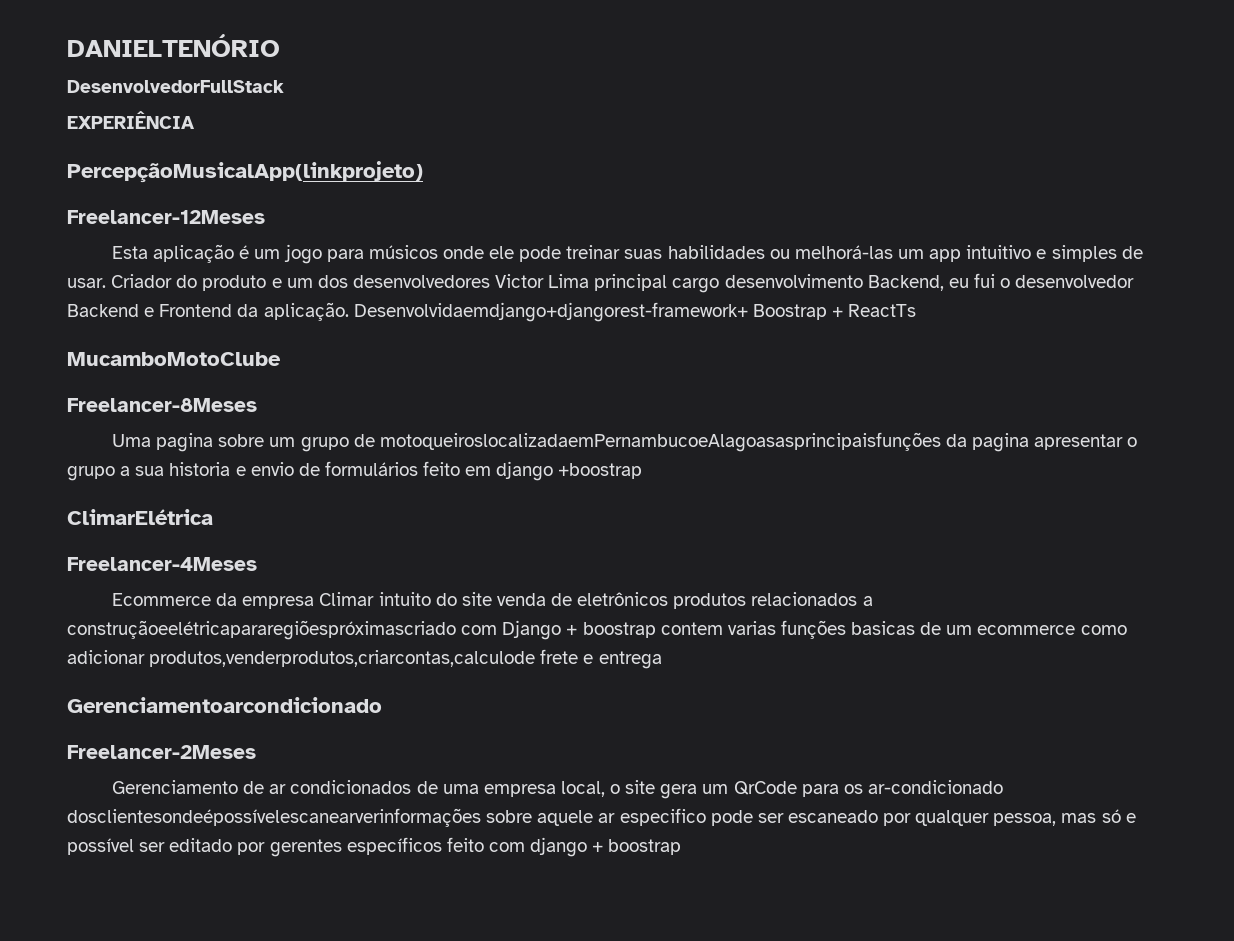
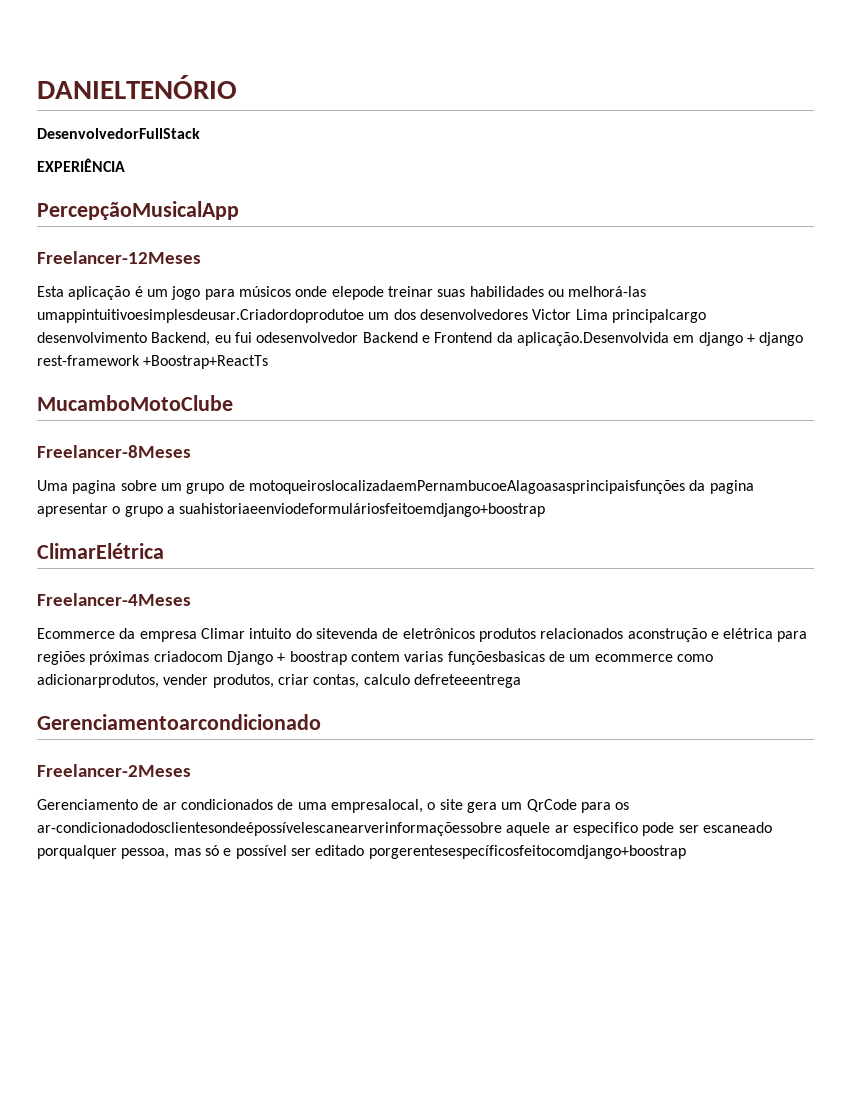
[67,161,423,183] PercepçãoMusicalApp(linkprojeto) -> [37,201,239,220] PercepçãoMusicalApp
[489,246,562,262] ele pode -> [331,286,384,300] elepode
[898,245,1143,262] [67,274,282,291] um app intuitivo e simples de usar. Criador do produto e -> [37,309,364,323] umappintuitivoesimplesdeusar.Criadordoprodutoe
[594,274,720,293] principal cargo -> [611,309,706,323] principalcargo
[1000,275,1135,288] o desenvolvedor -> [256,332,359,343] odesenvolvedor
[263,302,917,322] aplicação. Desenvolvidaemdjango+djangorest-framework+ Boostrap + ReactTs -> [516,332,804,346] [37,355,269,369] aplicação.Desenvolvida em django + django rest-framework +Boostrap+ReactTs
[135,461,643,481] sua historia e envio de formulários feito em django +boostrap -> [179,503,546,517] suahistoriaeenviodeformuláriosfeitoemdjango+boostrap
[461,592,546,606] site venda -> [315,628,378,639] sitevenda
[862,596,873,606] [67,620,498,640] a construçãoeelétricapararegiõespróximascriado com -> [627,628,808,642] [37,651,223,665] aconstrução e elétrica para regiões próximas criadocom
[780,620,916,639] funções basicas -> [447,651,545,665] funçõesbasicas
[67,649,662,669] adicionar produtos,venderprodutos,criarcontas,calculode frete e entrega -> [37,674,521,688] adicionarprodutos, vender produtos, criar contas, calculo defreteeentrega
[483,781,605,797] empresa local, -> [330,799,423,813] empresalocal,
[868,780,1004,794] [67,808,533,827] ar-condicionado dosclientesondeépossívelescanearverinformações sobre -> [37,822,502,836] ar-condicionadodosclientesondeépossívelescanearverinformaçõessobre
[883,810,990,826] por qualquer -> [37,845,117,859] porqualquer
[237,837,682,857] por gerentes específicos feito com django + boostrap -> [368,845,686,859] porgerentesespecíficosfeitocomdjango+boostrap

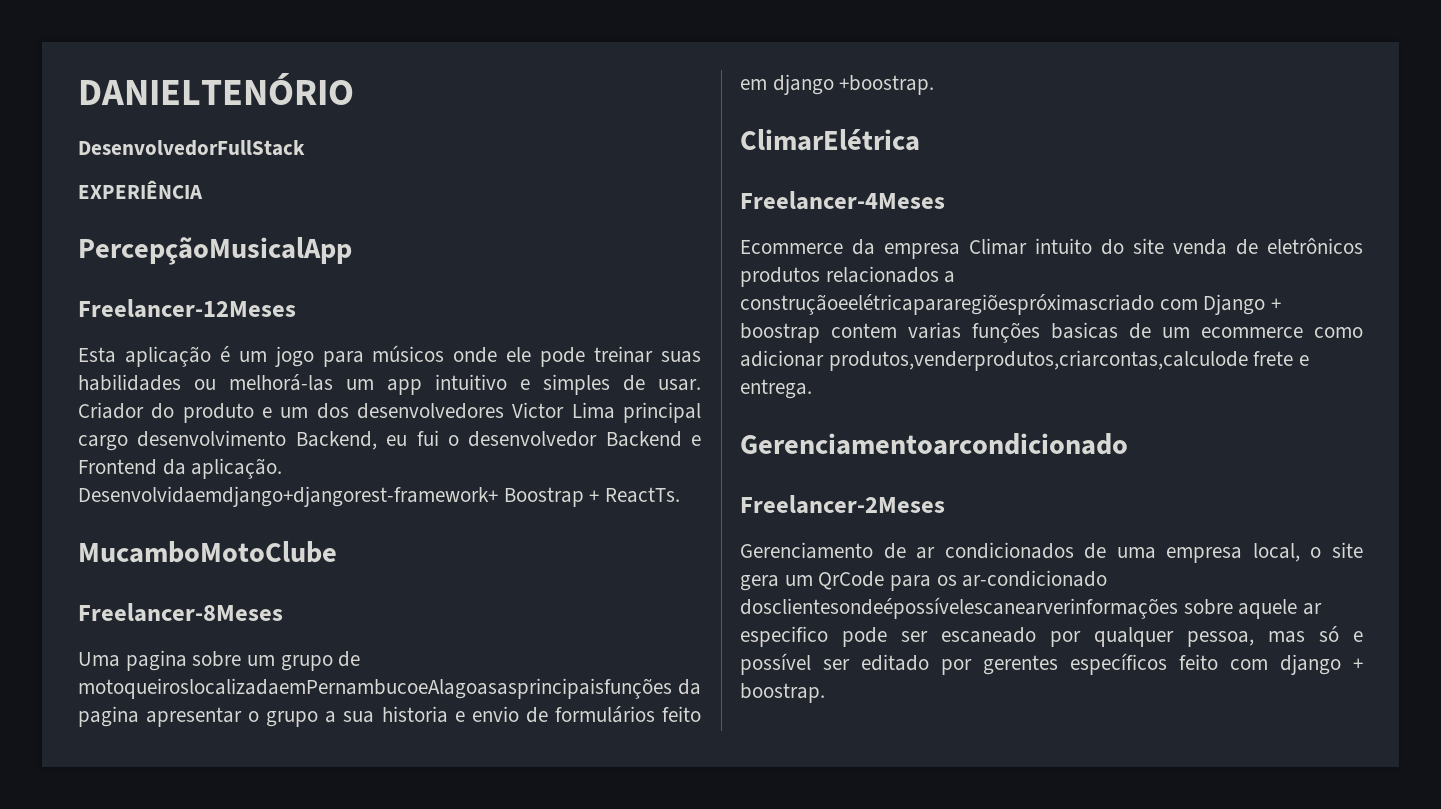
[331,286,384,300] elepode -> [506,347,586,367] ele pode
[37,309,364,323] umappintuitivoesimplesdeusar.Criadordoprodutoe -> [346,374,701,395] [78,402,272,423] um app intuitivo e simples de usar. Criador do produto e
[611,309,706,323] principalcargo -> [623,402,702,423] [78,435,128,451] principal cargo
[256,332,359,343] odesenvolvedor -> [447,431,598,447] o desenvolvedor
[516,332,804,346] [37,355,269,369] aplicação.Desenvolvida em django + django rest-framework +Boostrap+ReactTs -> [191,458,283,479] [78,486,681,507] aplicação. Desenvolvidaemdjango+djangorest-framework+ Boostrap + ReactTs.
[179,503,546,517] suahistoriaeenviodeformuláriosfeitoemdjango+boostrap -> [343,706,701,723] [740,74,935,95] sua historia e envio de formulários feito em django +boostrap.
[315,628,378,639] sitevenda -> [1133,238,1227,255] site venda
[627,628,808,642] [37,651,223,665] aconstrução e elétrica para regiões próximas criadocom -> [944,271,956,283] [740,294,1198,315] a construçãoeelétricapararegiõespróximascriado com
[447,651,545,665] funçõesbasicas -> [972,322,1118,343] funções basicas
[37,674,521,688] adicionarprodutos, vender produtos, criar contas, calculo defreteeentrega -> [740,350,1310,371] [740,379,812,399] adicionar produtos,venderprodutos,criarcontas,calculode frete e entrega.
[330,799,423,813] empresalocal, -> [1166,543,1300,563] empresa local,
[37,822,502,836] ar-condicionadodosclientesondeépossívelescanearverinformaçõessobre -> [962,570,1108,587] [740,597,1233,619] ar-condicionado dosclientesondeépossívelescanearverinformações sobre
[37,845,117,859] porqualquer -> [1050,627,1174,647] por qualquer
[368,845,686,859] porgerentesespecíficosfeitocomdjango+boostrap -> [941,653,1363,675] [740,683,825,703] por gerentes específicos feito com django + boostrap.

